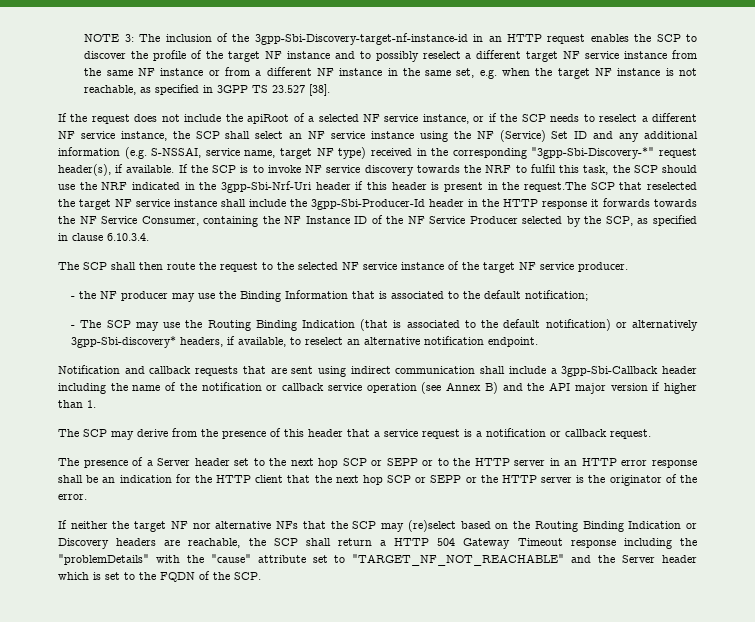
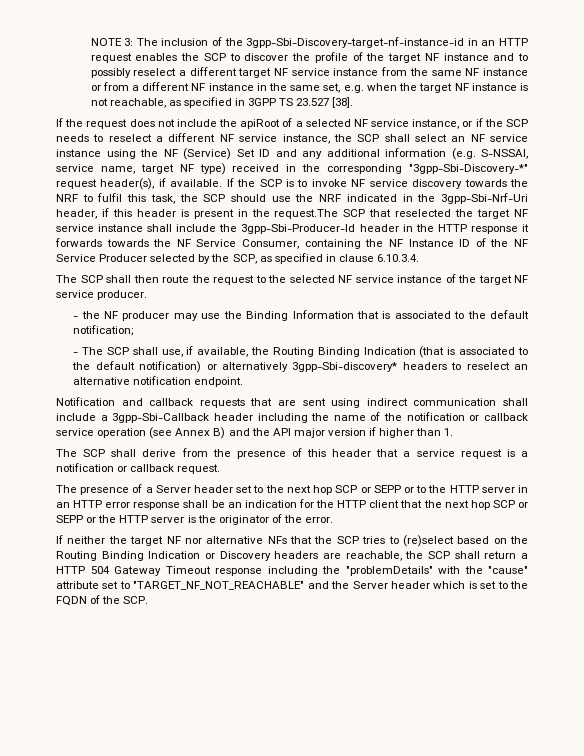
[315,182,351,190] header -> [56,209,97,219] header,
[135,322,181,331] may use -> [132,346,249,357] shall use, if available,
[180,336,287,347] headers, if available, -> [402,362,447,370] headers
[111,431,134,440] may -> [111,449,137,457] shall
[381,523,405,532] may -> [362,536,399,544] tries to

